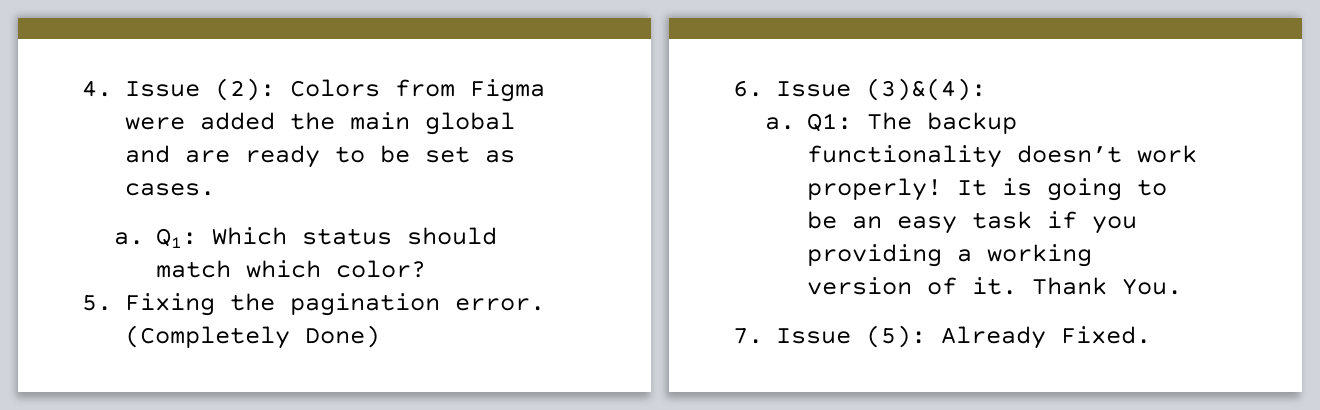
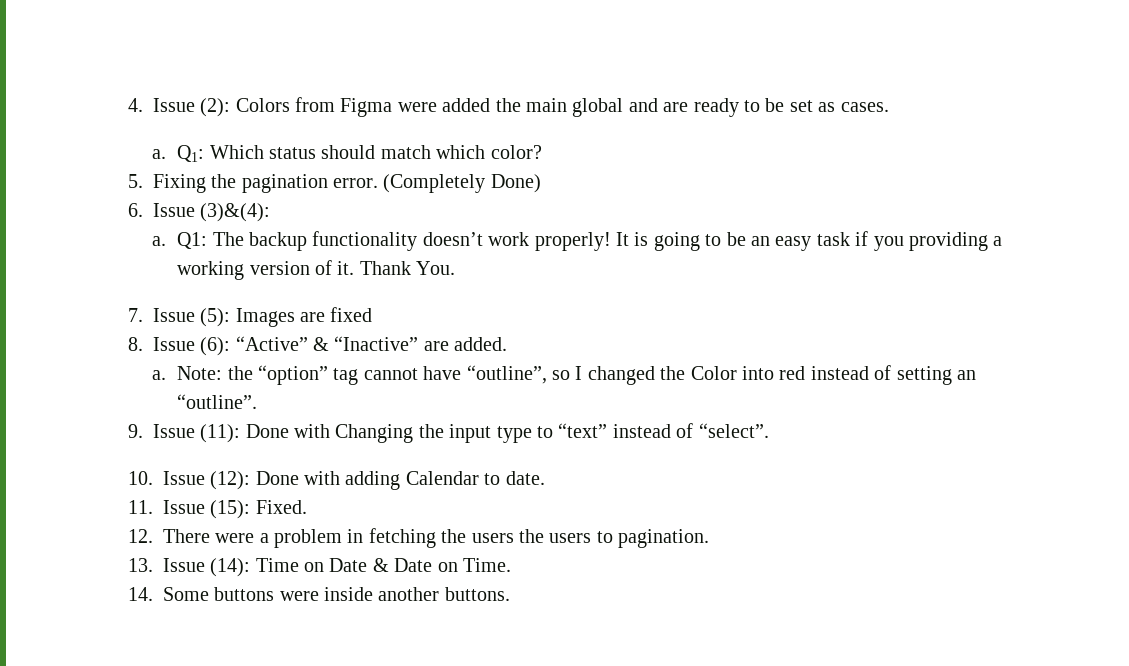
[941,326,1152,349] Already Fixed. -> [235,307,373,327] [127,336,508,356] [152,365,976,385] [177,394,258,409] [127,423,769,443] [127,471,545,490] [127,500,307,519] [127,528,710,548] [127,558,511,577] [127,587,510,601] Images are fixed // 8. Issue (6): “Active” & “Inactive” are added. // a. Note: the “option” tag cannot have “outline”, so I changed the Color into red instead of setting an “outline”. // 9. Issue (11): Done with Changing the input type to “text” instead of “select”. // 10. Issue (12): Done with adding Calendar to date. // 11. Issue (15): Fixed. // 12. There were a problem in fetching the users the users to pagination. // 13. Issue (14): Time on Date & Date on Time. // 14. Some buttons were inside another buttons.

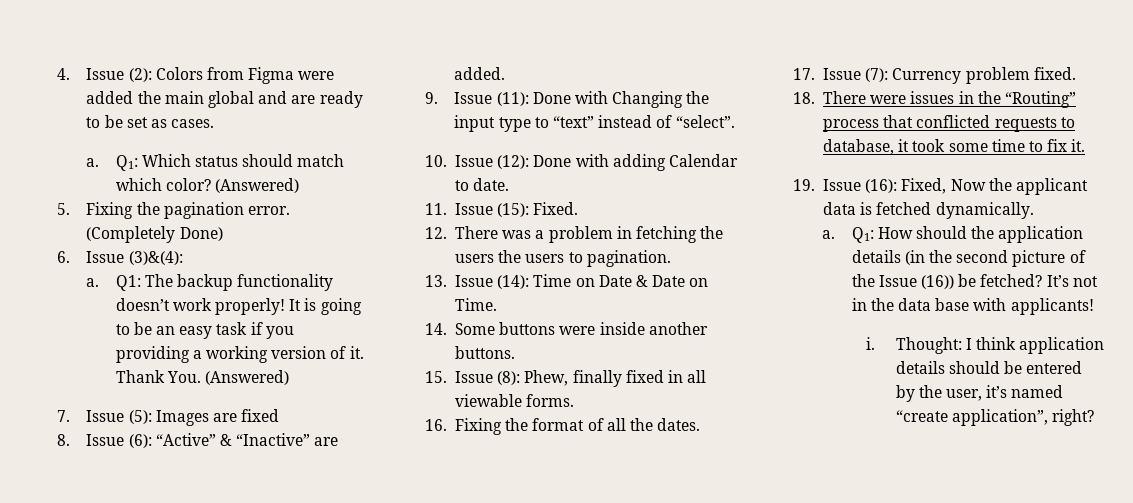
(542, 152) none -> [214,178,299,193] (Answered)
(456, 268) none -> [204,370,289,385] (Answered)
[152,365,976,385] [177,394,258,409] // a. Note: the “option” tag cannot have “outline”, so I changed the Color into red instead of setting an “outline”. -> (506, 73) none
[215,533,255,543] were -> [502,230,532,239] was
(510, 594) none -> [425,370,707,387] [454,394,575,407] [425,418,701,435] [793,67,1076,84] [793,91,1076,108] [822,115,1075,132] [822,139,1086,155] [793,178,1088,195] [822,202,1034,219] [822,226,1084,243] [851,250,1086,267] [851,274,1098,289] [851,298,1094,315] [866,337,1105,354] [895,361,1083,374] [895,385,1064,402] [895,409,1094,426] // 15. Issue (8): Phew, finally fixed in all viewable forms. // 16. Fixing the format of all the dates. // 17. Issue (7): Currency problem fixed. // 18. There were issues in the “Routing” process that conflicted requests to database, it took some time to fix it. // 19. Issue (16): Fixed, Now the applicant data is fetched dynamically. // a. Q1: How should the application details (in the second picture of the Issue (16)) be fetched? It’s not in the data base with applicants! // i. Thought: I think application details should be entered by the user, it’s named “create application”, right?

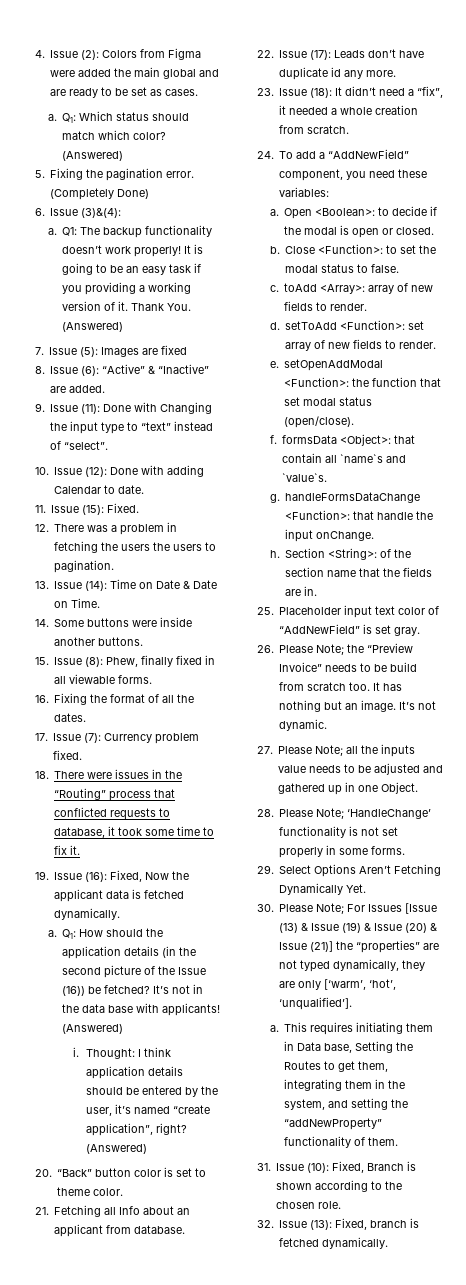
(1094, 306) none -> [62,1024,124,1034] (Answered)
(1094, 417) none -> [86,1144,148,1154] [34,1167,207,1177] [57,1187,124,1196] [34,1205,191,1217] [54,1224,186,1237] [256,49,425,60] [279,67,397,80] [256,86,444,98] [279,105,419,115] [279,125,350,134] [256,149,410,159] [279,169,428,181] [279,187,330,197] [269,206,438,219] [284,225,435,238] [269,244,437,254] [285,264,400,273] [269,283,434,294] [284,301,368,311] [269,320,425,330] [285,339,437,351] [269,359,384,371] [284,377,442,387] [284,397,373,406] [284,416,355,428] [269,434,416,446] [282,453,407,463] [282,473,328,482] [269,492,421,503] [285,510,434,520] [285,529,375,542] [269,548,412,560] [285,567,433,577] [285,586,318,596] [256,605,440,618] [279,624,421,636] [256,643,414,655] [279,662,418,672] [279,682,403,691] [279,700,437,712] [279,719,328,731] [256,744,416,757] [278,763,444,775] [278,782,419,795] [256,808,432,819] [279,826,399,838] [279,845,406,858] [256,864,442,877] [279,883,367,895] [256,903,438,914] [279,922,438,933] [279,940,440,953] [279,959,426,972] [279,979,397,990] [279,997,353,1010] [269,1022,434,1035] [284,1041,414,1053] [284,1061,389,1072] [284,1079,406,1091] [284,1098,409,1110] [284,1118,383,1130] [284,1136,399,1148] [256,1161,417,1173] [276,1180,403,1192] [276,1201,342,1209] [256,1218,420,1230] [279,1237,389,1249] (Answered) // 20. “Back” button color is set to theme color. // 21. Fetching all Info about an applicant from database. // 22. Issue (17): Leads don’t have duplicate id any more. // 23. Issue (18): It didn’t need a “fix”, it needed a whole creation from scratch. // 24. To add a “AddNewField” component, you need these variables: // a. Open <Boolean>: to decide if the modal is open or closed. // b. Close <Function>: to set the modal status to false. // c. toAdd <Array>: array of new fields to render. // d. setToAdd <Function>: set array of new fields to render. // e. setOpenAddModal <Function>: the function that set modal status (open/close). // f. formsData <Object>: that contain all `name`s and `value`s. // g. handleFormsDataChange <Function>: that handle the input onChange. // h. Section <String>: of the section name that the fields are in. // 25. Placeholder input text color of “AddNewField” is set gray. // 26. Please Note; the “Preview Invoice” needs to be build from scratch too. It has nothing but an image. It’s not dynamic. // 27. Please Note; all the inputs value needs to be adjusted and gathered up in one Object. // 28. Please Note; ‘HandleChange’ functionality is not set properly in some forms. // 29. Select Options Aren’t Fetching Dynamically Yet. // 30. Please Note; For Issues [Issue (13) & Issue (19) & Issue (20) & Issue (21)] the “properties” are not typed dynamically, they are only [‘warm’, ‘hot’, ‘unqualified’]. // a. This requires initiating them in Data base, Setting the Routes to get them, integrating them in the system, and setting the “addNewProperty” functionality of them. // 31. Issue (10): Fixed, Branch is shown according to the chosen role. // 32. Issue (13): Fixed, branch is fetched dynamically.

